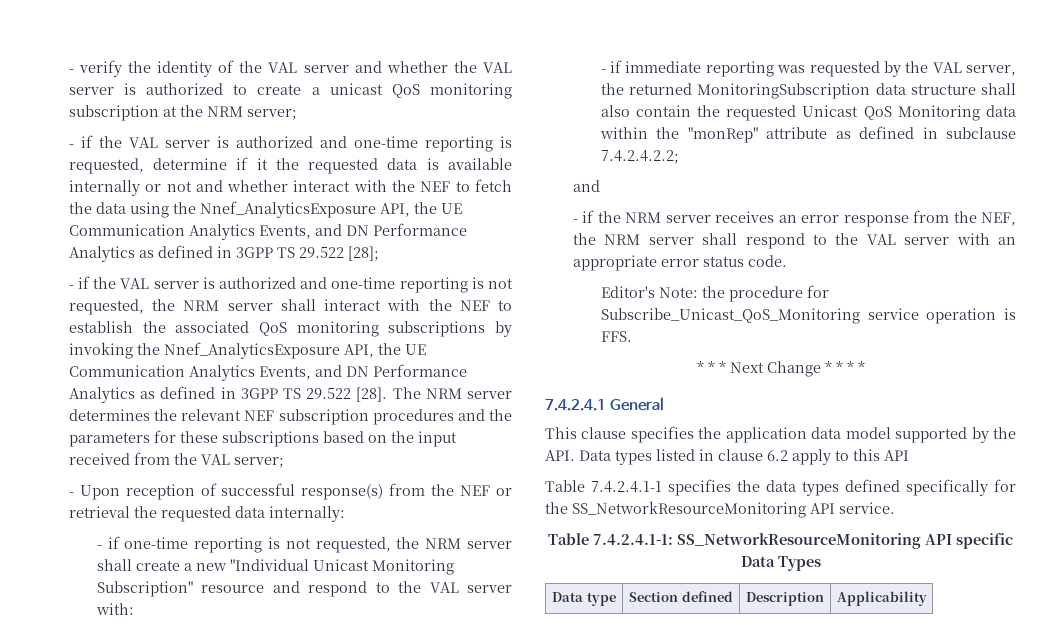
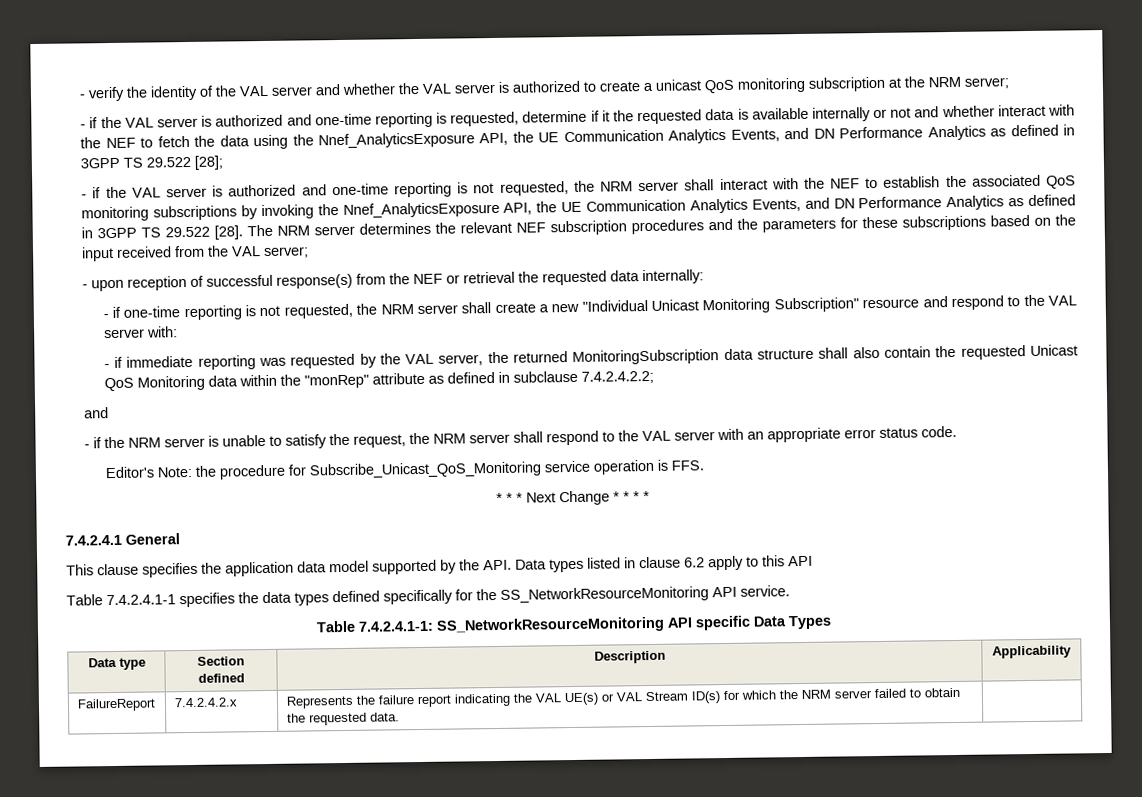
[79,485,120,500] Upon -> [91,279,125,292] upon
[715,210,1016,227] receives an error response from the NEF, -> [208,433,407,449] is unable to satisfy the request,
(927, 598) none -> [76,698,156,712] [173,697,238,708] [285,687,960,709] [286,712,400,726] // FailureReport | 7.4.2.4.2.x | Represents the failure report indicating the VAL UE(s) or VAL Stream ID(s) for which the NRM server failed to obtain the requested data. |

